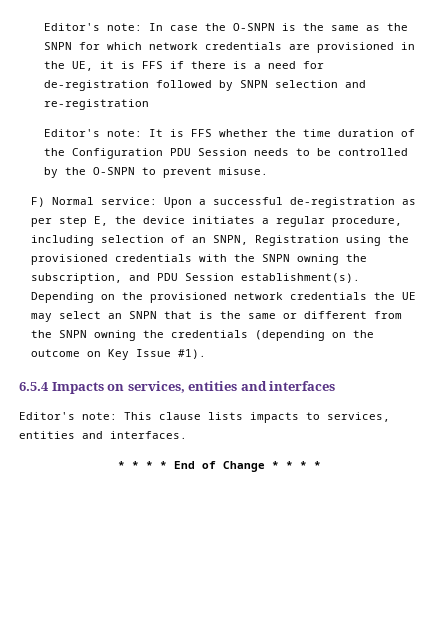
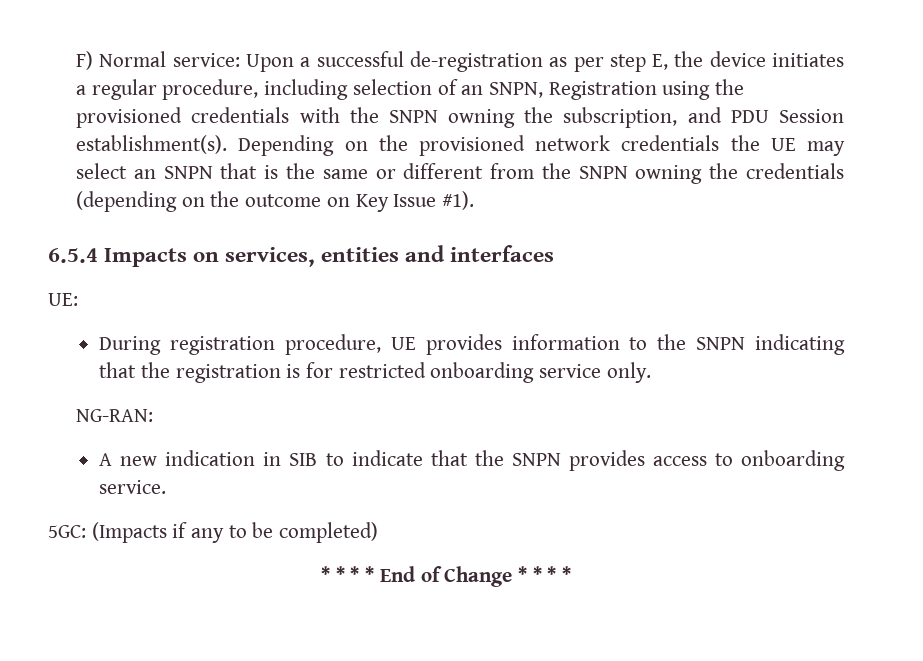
[43,23,408,31] [43,42,415,53] [43,61,324,71] [43,80,366,91] [43,99,149,110] [43,129,415,137] [43,148,408,159] [43,167,268,178] Editor's note: In case the O-SNPN is the same as the SNPN for which network credentials are provisioned in the UE, it is FFS if there is a need for de-registration followed by SNPN selection and re-registration // Editor's note: It is FFS whether the time duration of the Configuration PDU Session needs to be controlled by the O-SNPN to prevent misuse. // -> (76, 60) none
[19,412,390,423] [19,431,187,439] Editor's note: This clause lists impacts to services, entities and interfaces. -> [48,293,78,306] [99,334,845,355] [99,362,651,383] [76,409,154,422] [99,450,845,471] [99,480,167,494] [48,522,379,543] UE: // During registration procedure, UE provides information to the SNPN indicating that the registration is for restricted onboarding service only. // NG-RAN: // A new indication in SIB to indicate that the SNPN provides access to onboarding service. // 5GC: (Impacts if any to be completed)

